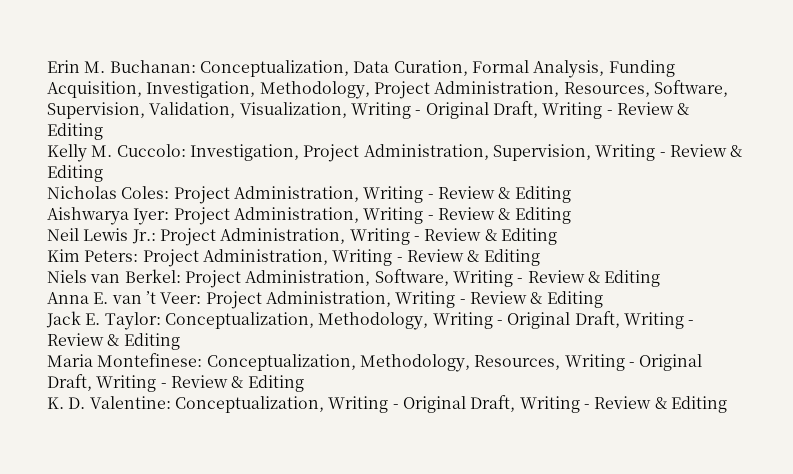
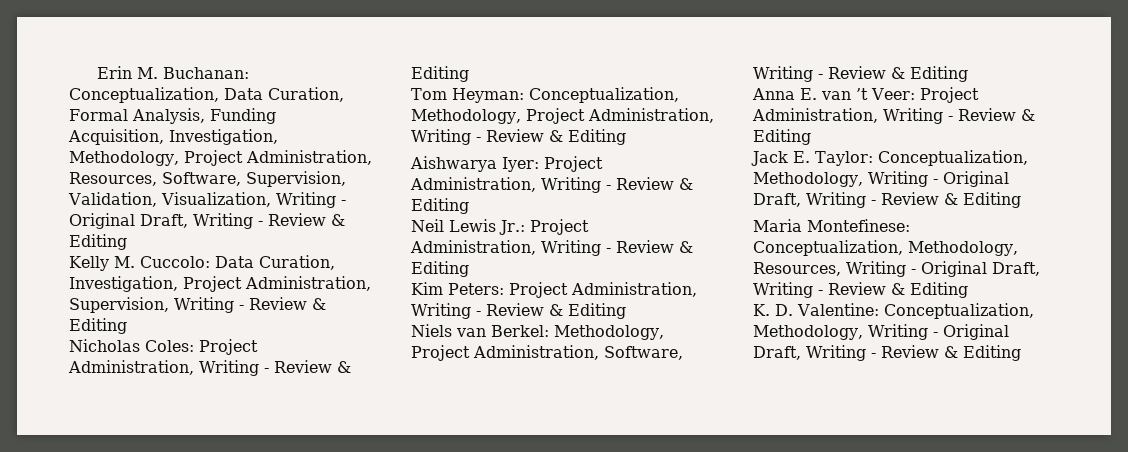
(186, 150) none -> [215,255,335,270] Data Curation,
(571, 194) none -> [411,87,679,103] [411,108,714,124] [411,129,626,145] // Tom Heyman: Conceptualization, Methodology, Project Administration, Writing - Review & Editing
(181, 276) none -> [554,325,664,340] Methodology,
(324, 404) none -> [753,325,863,340] Methodology,

